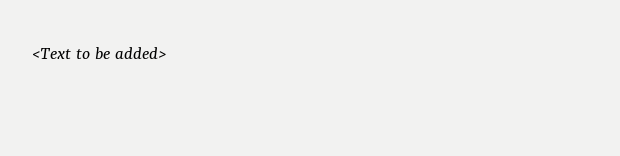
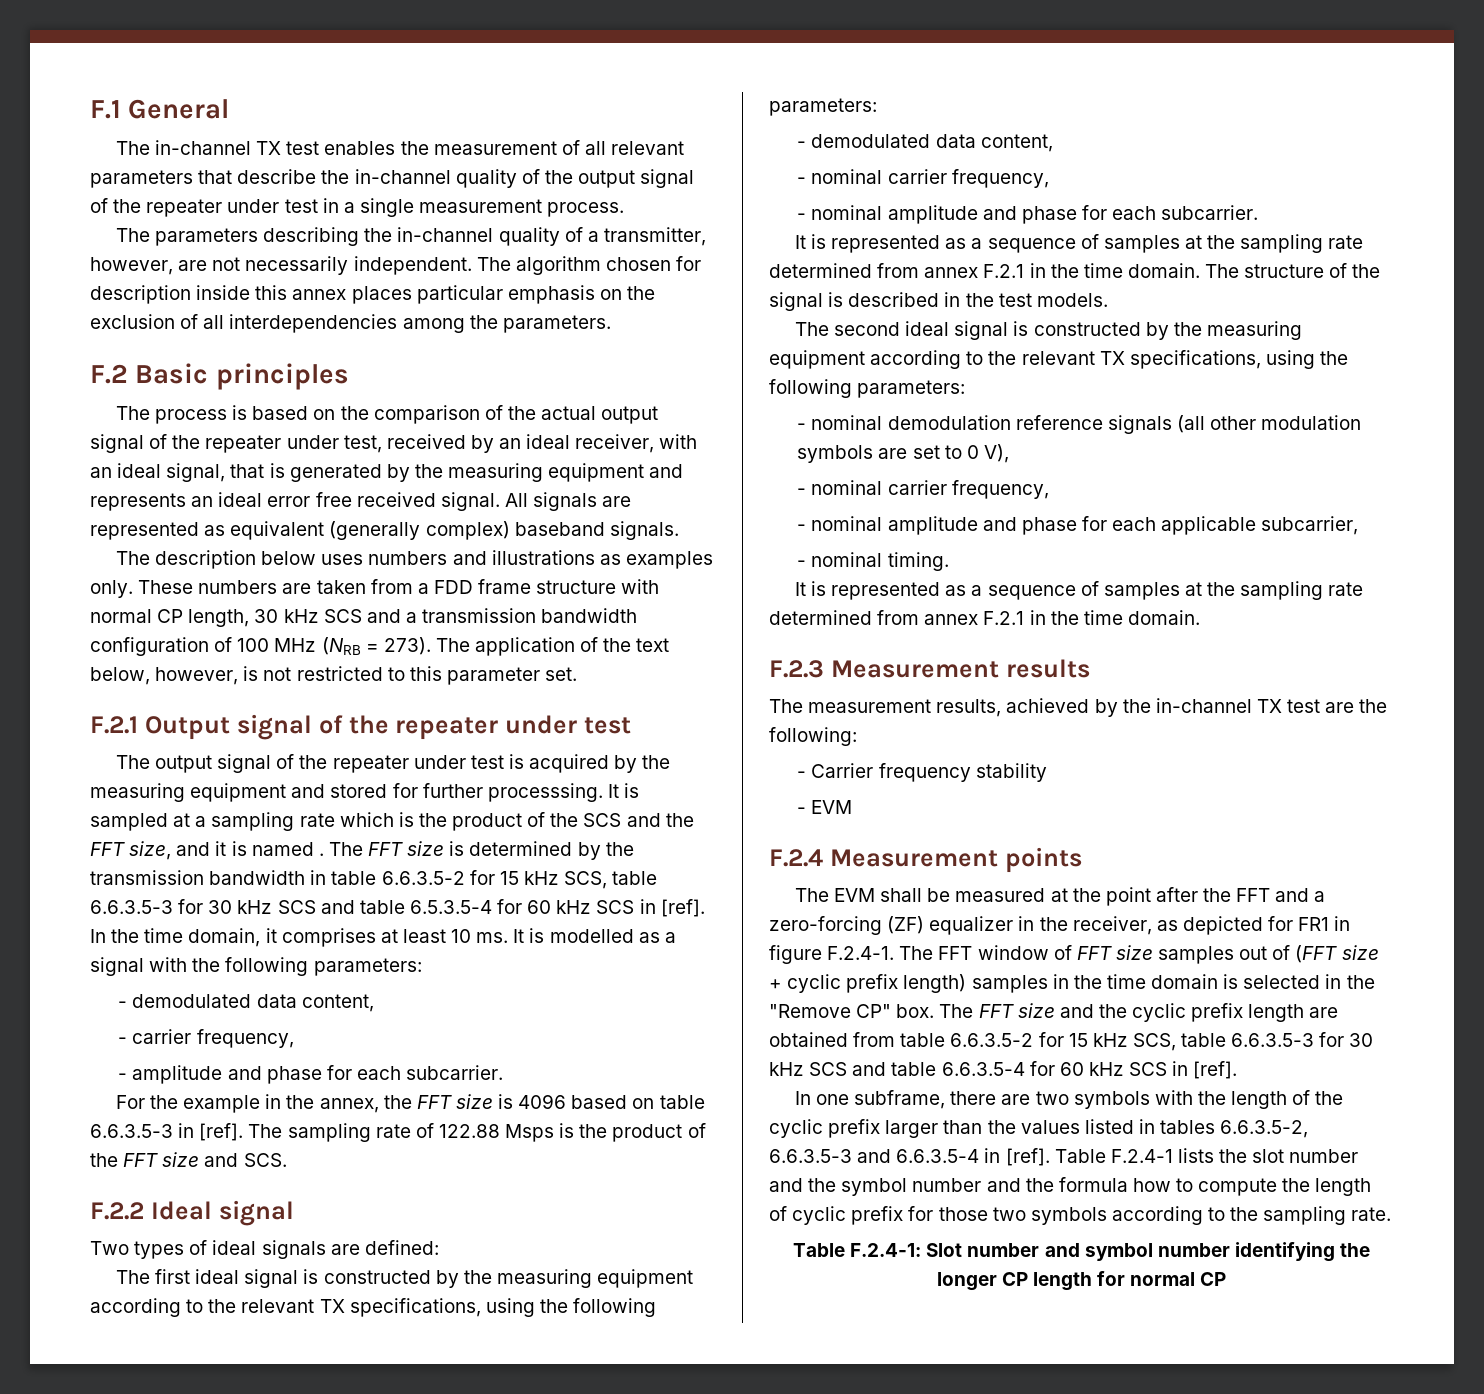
[32,47,166,60] <Text to be added> -> [90,99,230,119] [115,140,685,155] [90,169,695,188] [90,198,625,217] [115,227,706,246] [90,256,702,275] [90,285,656,304] [90,314,611,333] [90,363,349,390] [115,405,659,424] [90,434,698,453] [90,463,684,482] [90,492,632,511] [90,521,679,540] [115,550,713,569] [90,579,660,598] [90,608,638,627] [90,637,670,656] [90,666,578,685] [90,714,632,740] [115,754,671,773] [90,783,640,802] [90,812,694,831] [90,841,634,860] [90,870,658,889] [90,899,705,917] [90,928,676,947] [90,957,422,976] [118,994,374,1012] [118,1029,294,1048] [118,1065,504,1084] [115,1094,705,1113] [90,1123,706,1142] [90,1152,287,1167] [90,1200,294,1226] [90,1240,439,1259] [115,1269,694,1288] [90,1298,657,1317] [769,98,877,116] [797,134,1053,152] [797,169,1049,188] [797,205,1259,224] [794,234,1364,253] [769,263,1381,278] [769,292,1108,311] [794,321,1302,340] [769,350,1349,369] [769,379,966,398] [797,415,1362,434] [797,444,1009,463] [797,480,1049,499] [797,516,1359,535] [797,552,949,571] [794,581,1364,600] [769,610,1200,625] [769,659,1090,678] [769,698,1388,717] [769,727,857,746] [797,763,1047,782] [797,800,853,814] [769,847,1082,873] [794,887,1326,906] [769,916,1351,935] [769,945,1379,964] [769,974,1375,993] [769,1003,1339,1022] [769,1032,1374,1051] [769,1061,1238,1079] [794,1090,1344,1109] [769,1119,1309,1138] [769,1148,1359,1166] [769,1177,1372,1196] [769,1206,1392,1225] [792,1242,1371,1262] [936,1271,1227,1291] F.1 General // The in-channel TX test enables the measurement of all relevant parameters that describe the in-channel quality of the output signal of the repeater under test in a single measurement process. // The parameters describing the in-channel quality of a transmitter, however, are not necessarily independent. The algorithm chosen for description inside this annex places particular emphasis on the exclusion of all interdependencies among the parameters. // F.2 Basic principles // The process is based on the comparison of the actual output signal of the repeater under test, received by an ideal receiver, with an ideal signal, that is generated by the measuring equipment and represents an ideal error free received signal. All signals are represented as equivalent (generally complex) baseband signals. // The description below uses numbers and illustrations as examples only. These numbers are taken from a FDD frame structure with normal CP length, 30 kHz SCS and a transmission bandwidth configuration of 100 MHz (NRB = 273). The application of the text below, however, is not restricted to this parameter set. // F.2.1 Output signal of the repeater under test // The output signal of the repeater under test is acquired by the measuring equipment and stored for further processsing. It is sampled at a sampling rate which is the product of the SCS and the FFT size, and it is named . The FFT size is determined by the transmission bandwidth in table 6.6.3.5-2 for 15 kHz SCS, table 6.6.3.5-3 for 30 kHz SCS and table 6.5.3.5-4 for 60 kHz SCS in [ref]. In the time domain, it comprises at least 10 ms. It is modelled as a signal with the following parameters: // - demodulated data content, // - carrier frequency, // - amplitude and phase for each subcarrier. // For the example in the annex, the FFT size is 4096 based on table 6.6.3.5-3 in [ref]. The sampling rate of 122.88 Msps is the product of the FFT size and SCS. // F.2.2 Ideal signal // Two types of ideal signals are defined: // The first ideal signal is constructed by the measuring equipment according to the relevant TX specifications, using the following parameters: // - demodulated data content, // - nominal carrier frequency, // - nominal amplitude and phase for each subcarrier. // It is represented as a sequence of samples at the sampling rate determined from annex F.2.1 in the time domain. The structure of the signal is described in the test models. // The second ideal signal is constructed by the measuring equipment according to the relevant TX specifications, using the following parameters: // - nominal demodulation reference signals (all other modulation symbols are set to 0 V), // - nominal carrier frequency, // - nominal amplitude and phase for each applicable subcarrier, // - nominal timing. // It is represented as a sequence of samples at the sampling rate determined from annex F.2.1 in the time domain. // F.2.3 Measurement results // The measurement results, achieved by the in-channel TX test are the following: // - Carrier frequency stability // - EVM // F.2.4 Measurement points // The EVM shall be measured at the point after the FFT and a zero-forcing (ZF) equalizer in the receiver, as depicted for FR1 in figure F.2.4-1. The FFT window of FFT size samples out of (FFT size + cyclic prefix length) samples in the time domain is selected in the "Remove CP" box. The FFT size and the cyclic prefix length are obtained from table 6.6.3.5-2 for 15 kHz SCS, table 6.6.3.5-3 for 30 kHz SCS and table 6.6.3.5-4 for 60 kHz SCS in [ref]. // In one subframe, there are two symbols with the length of the cyclic prefix larger than the values listed in tables 6.6.3.5-2, 6.6.3.5-3 and 6.6.3.5-4 in [ref]. Table F.2.4-1 lists the slot number and the symbol number and the formula how to compute the length of cyclic prefix for those two symbols according to the sampling rate. // Table F.2.4-1: Slot number and symbol number identifying the longer CP length for normal CP

